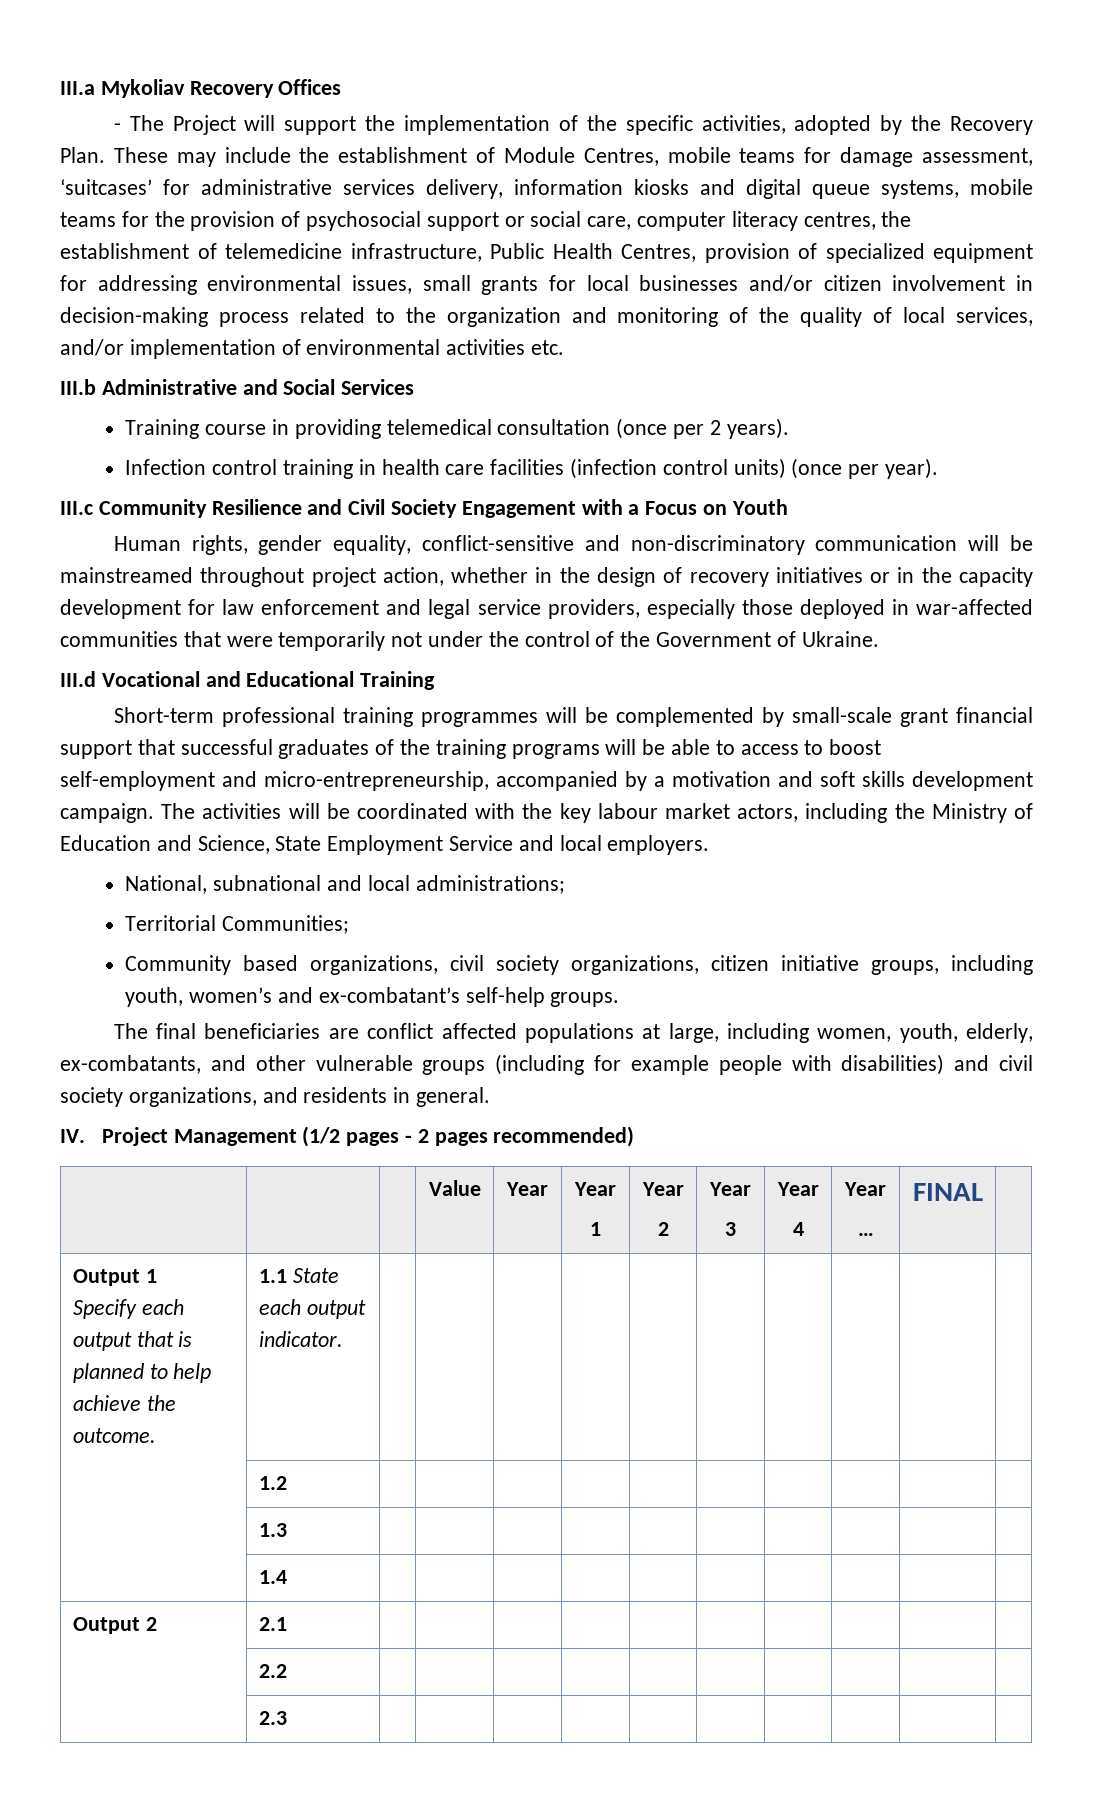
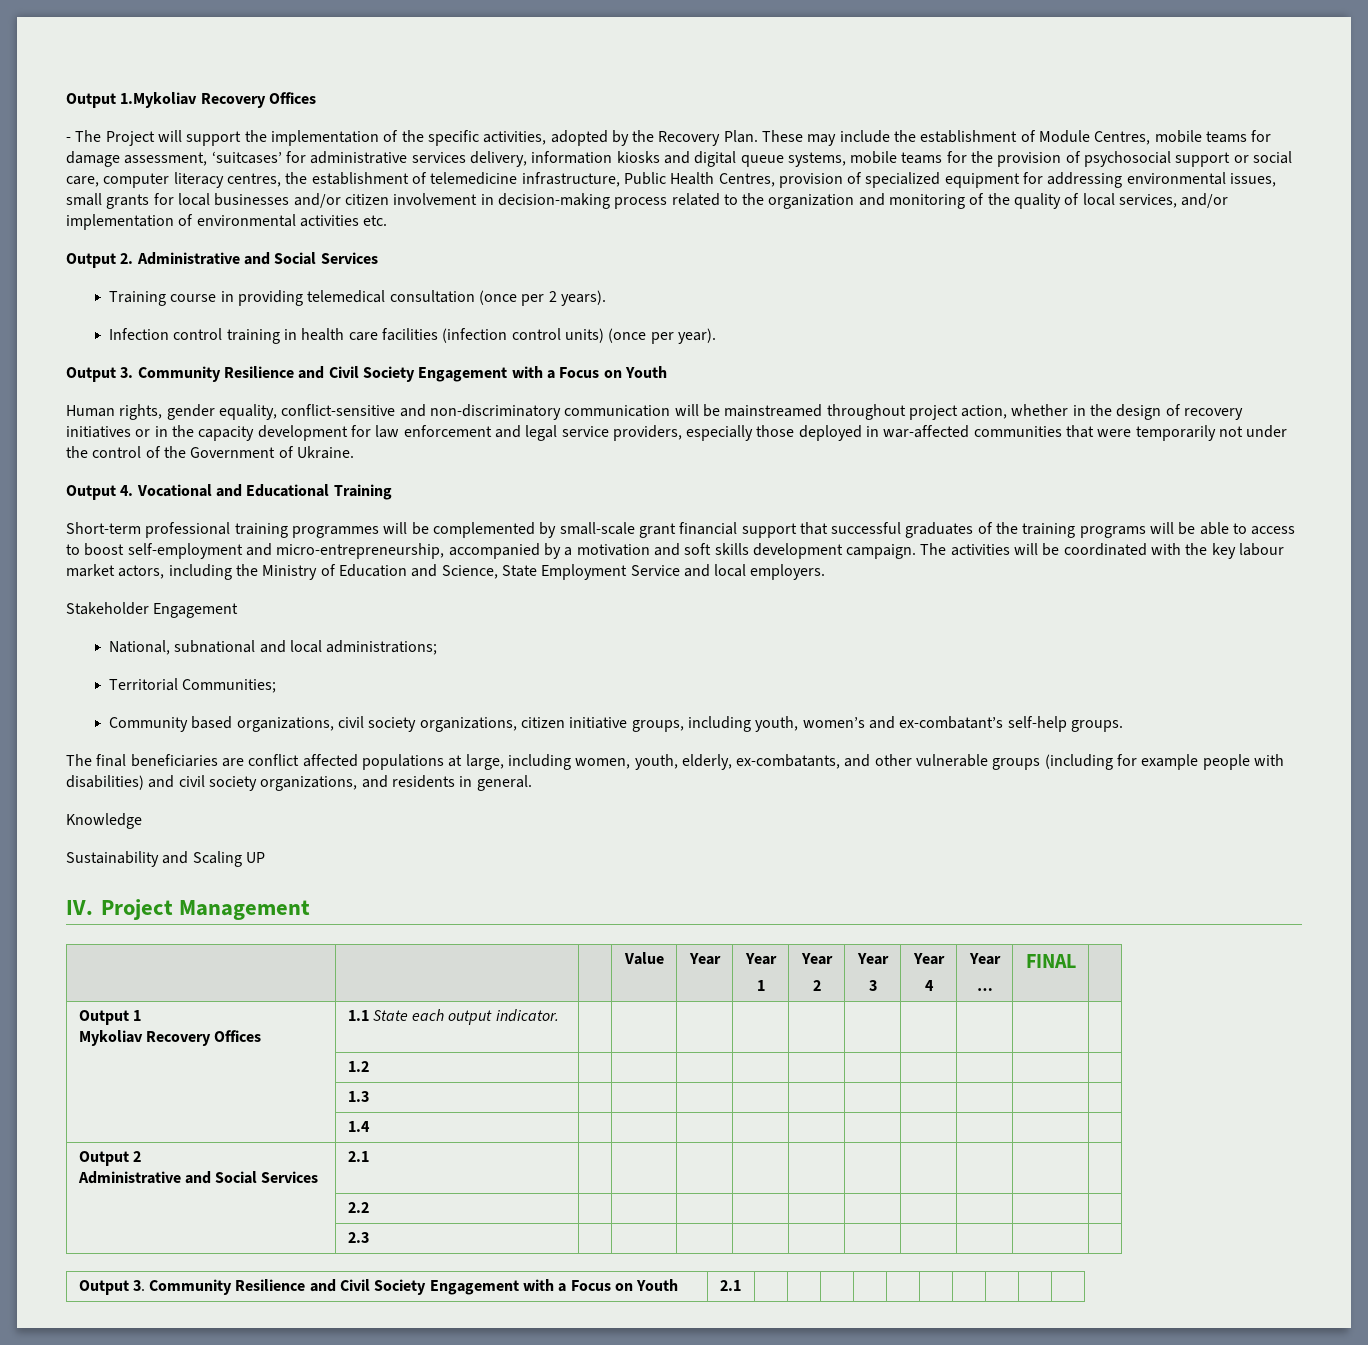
[60,79,185,98] III.a Mykoliav -> [66,92,198,108] Output 1.Mykoliav
[60,379,96,395] III.b -> [66,253,134,268] Output 2.
[60,501,93,515] III.c -> [66,367,134,382] Output 3.
[60,671,96,687] III.d -> [66,485,134,500] Output 4.
(710, 845) none -> [66,602,239,618] // Stakeholder Engagement
[60,1126,635,1147] IV. Project Management (1/2 pages - 2 pages recommended) -> [66,813,142,829] [66,851,265,867] [66,899,311,920] Knowledge // Sustainability and Scaling UP // IV. Project Management
[72,1299,184,1319] [72,1331,193,1351] [72,1363,212,1383] [72,1395,176,1411] [72,1428,156,1443] Specify each output that is planned to help achieve the outcome. -> [78,1030,262,1046] Mykoliav Recovery Offices
(157, 1624) none -> [77,1171,319,1184] // Administrative and Social Services
(287, 1718) none -> [78,1279,679,1295] [719,1280,741,1291] // Output 3. Community Resilience and Civil Society Engagement with a Focus on Youth | 2.1 | | | | | | | | | |

